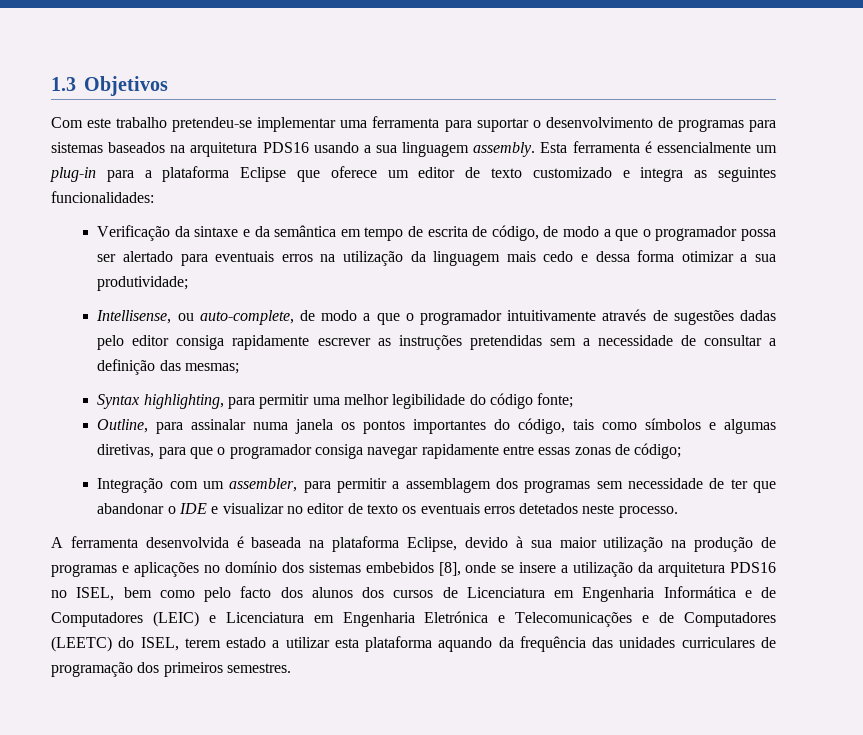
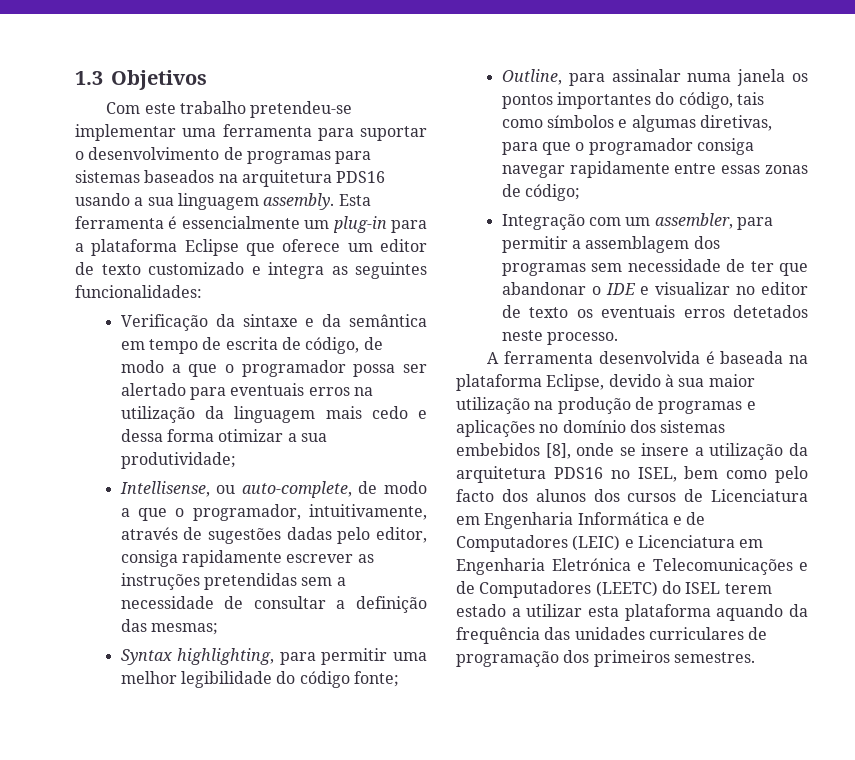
[419,310,597,325] programador intuitivamente -> [192,504,427,521] programador, intuitivamente,
[132,335,170,346] editor -> [375,527,427,543] editor,
[140,637,179,651] ISEL, -> [685,582,721,594] ISEL

